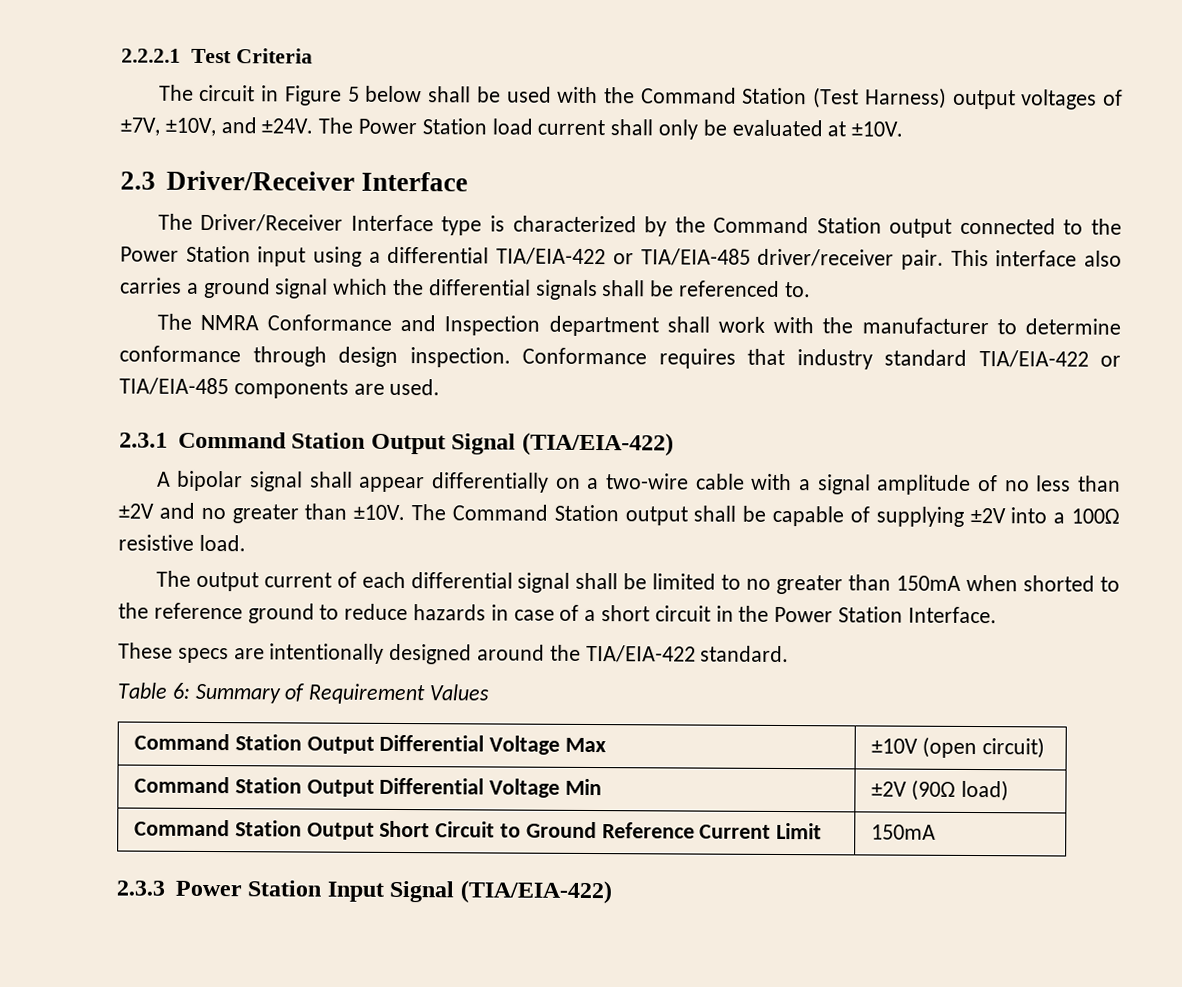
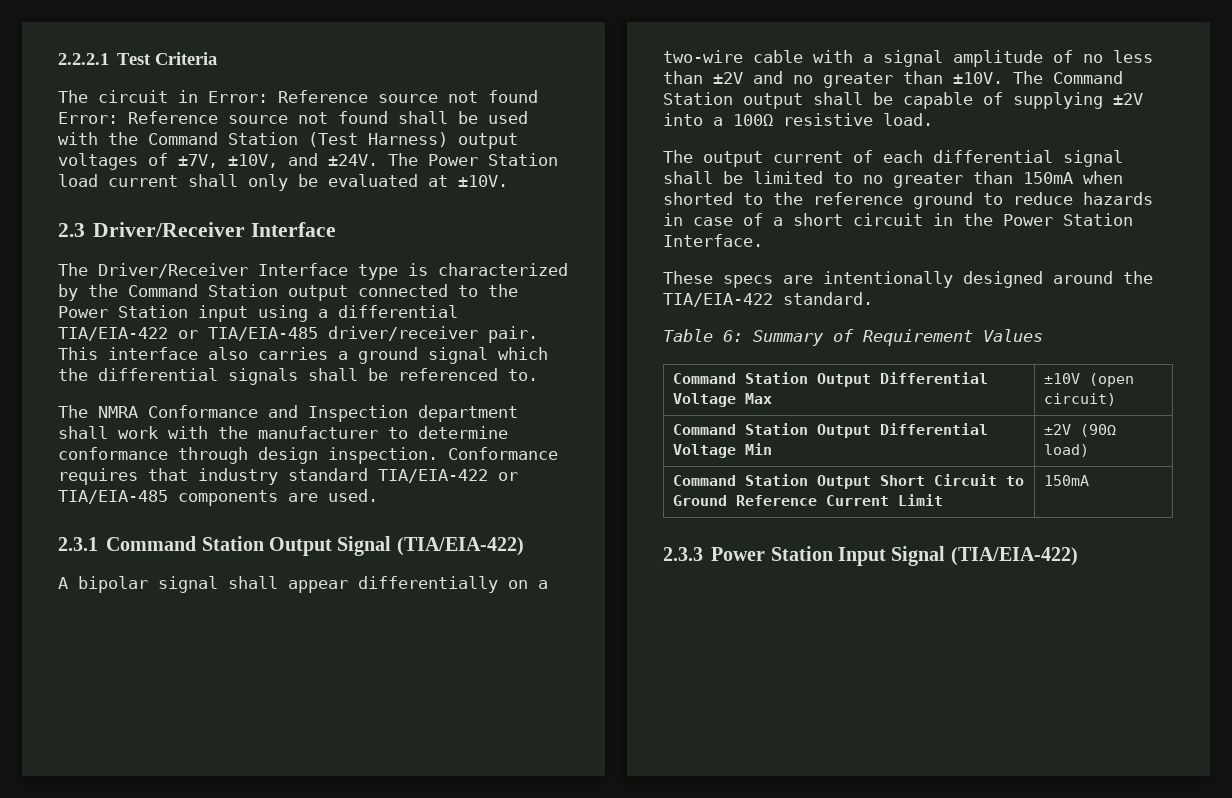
[284,85,423,106] Figure 5 below -> [208,90,538,103] [58,111,388,124] Error: Reference source not found Error: Reference source not found

